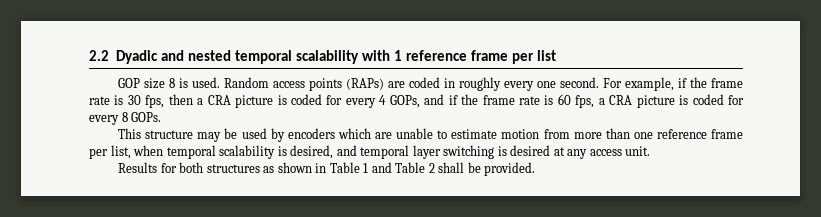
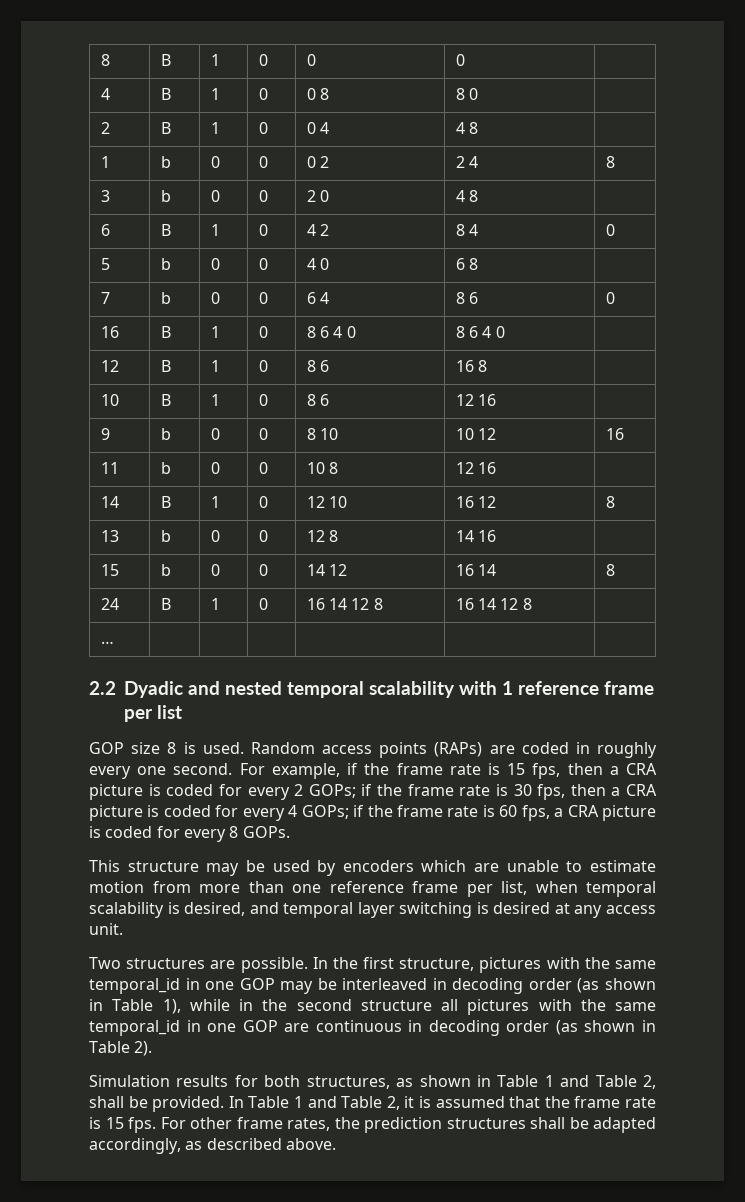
(89, 55) none -> [100,54,110,66] [160,54,171,66] [210,54,220,66] [258,54,268,66] [306,54,316,66] [455,54,465,66] [100,88,110,100] [160,88,171,100] [210,88,220,100] [258,88,268,100] [306,88,330,100] [455,88,479,100] [100,122,110,134] [160,122,171,134] [210,122,220,134] [258,122,268,134] [306,122,330,134] [455,122,479,134] [100,156,110,168] [160,156,171,168] [210,156,220,168] [258,156,268,168] [306,156,330,168] [455,156,479,168] [605,156,615,168] [100,190,110,202] [160,190,171,202] [210,190,220,202] [258,190,268,202] [306,190,330,202] [455,190,479,202] [100,224,110,236] [160,224,171,236] [210,224,220,236] [258,224,268,236] [306,224,330,236] [455,224,479,236] [605,224,615,236] [100,258,110,270] [160,258,171,270] [210,258,220,270] [258,258,268,270] [306,258,330,270] [455,258,479,270] [100,292,110,304] [160,292,171,304] [210,292,220,304] [258,292,268,304] [306,292,330,304] [455,292,479,304] [605,292,615,304] [100,326,119,338] [160,326,171,338] [210,326,220,338] [258,326,268,338] [306,326,356,338] [455,326,505,338] [100,360,119,372] [160,360,171,372] [210,360,220,372] [258,360,268,372] [306,360,330,372] [455,360,488,372] [100,394,119,406] [160,394,171,406] [210,394,220,406] [258,394,268,406] [306,394,330,406] [455,394,497,406] [100,428,110,440] [160,428,171,440] [210,428,220,440] [258,428,268,440] [306,428,339,440] [455,428,497,440] [605,428,624,440] [100,462,119,474] [160,462,171,474] [210,462,220,474] [258,462,268,474] [306,462,339,474] [455,462,497,474] [100,496,119,508] [160,496,171,508] [210,496,220,508] [258,496,268,508] [306,496,348,508] [455,496,497,508] [605,496,615,508] [100,530,119,542] [160,530,171,542] [210,530,220,542] [258,530,268,542] [306,530,339,542] [455,530,497,542] [100,564,119,576] [160,564,171,576] [210,564,220,576] [258,564,268,576] [306,564,348,576] [455,564,497,576] [605,564,615,576] [100,598,119,610] [160,598,171,610] [210,598,220,610] [258,598,268,610] [306,598,383,610] [455,598,532,610] [100,641,114,644] 8 | B | 1 | 0 | 0 | 0 | // 4 | B | 1 | 0 | 0 8 | 8 0 | // 2 | B | 1 | 0 | 0 4 | 4 8 | // 1 | b | 0 | 0 | 0 2 | 2 4 | 8 // 3 | b | 0 | 0 | 2 0 | 4 8 | // 6 | B | 1 | 0 | 4 2 | 8 4 | 0 // 5 | b | 0 | 0 | 4 0 | 6 8 | // 7 | b | 0 | 0 | 6 4 | 8 6 | 0 // 16 | B | 1 | 0 | 8 6 4 0 | 8 6 4 0 | // 12 | B | 1 | 0 | 8 6 | 16 8 | // 10 | B | 1 | 0 | 8 6 | 12 16 | // 9 | b | 0 | 0 | 8 10 | 10 12 | 16 // 11 | b | 0 | 0 | 10 8 | 12 16 | // 14 | B | 1 | 0 | 12 10 | 16 12 | 8 // 13 | b | 0 | 0 | 12 8 | 14 16 | // 15 | b | 0 | 0 | 14 12 | 16 14 | 8 // 24 | B | 1 | 0 | 16 14 12 8 | 16 14 12 8 | // … | | | | | | //
(124, 100) none -> [507,763,657,779] [89,784,508,800] 15 fps, then a CRA picture is coded for every 2 GOPs; if the frame rate is
[389,94,445,108] GOPs, and -> [301,805,349,819] GOPs;
[118,162,158,173] Results -> [89,957,656,973] [89,978,657,994] [89,999,656,1015] [89,1020,656,1036] [89,1041,153,1056] [89,1075,229,1087] Two structures are possible. In the first structure, pictures with the same temporal_id in one GOP may be interleaved in decoding order (as shown in Table 1), while in the second structure all pictures with the same temporal_id in one GOP are continuous in decoding order (as shown in Table 2). // Simulation results
[206,164,260,173] structures -> [306,1076,390,1089] structures,
[428,163,435,173] 2 -> [643,1075,657,1089] 2,
(536, 169) none -> [228,1096,657,1110] [89,1117,656,1133] [89,1138,336,1154] In Table 1 and Table 2, it is assumed that the frame rate is 15 fps. For other frame rates, the prediction structures shall be adapted accordingly, as described above.

